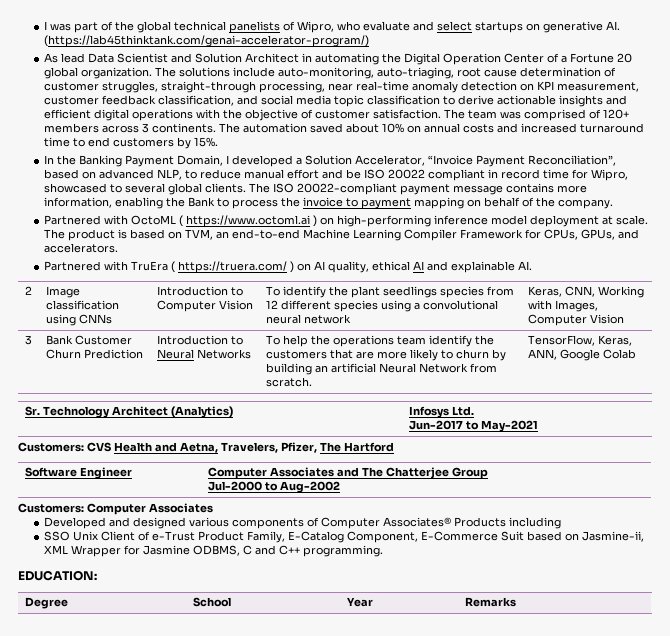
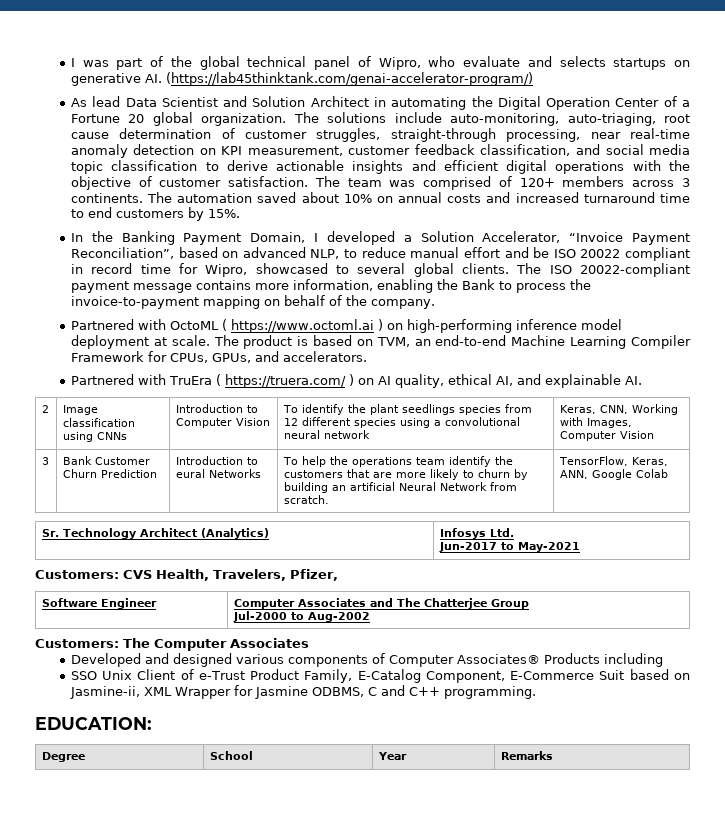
[228,21,280,33] panelists -> [314,56,351,70] panel
[436,21,472,31] select -> [559,56,606,67] selects
[302,197,411,209] invoice to payment -> [70,296,199,309] invoice-to-payment
[412,261,424,270] AI -> [495,376,513,386] AI,
[156,349,194,359] Neural -> [175,469,205,478] eural
[114,442,218,453] Health and Aetna, -> [156,569,209,581] Health,
[320,442,394,452] The Hartford -> (338, 575) none
(84, 508) none -> [123,638,150,648] The

